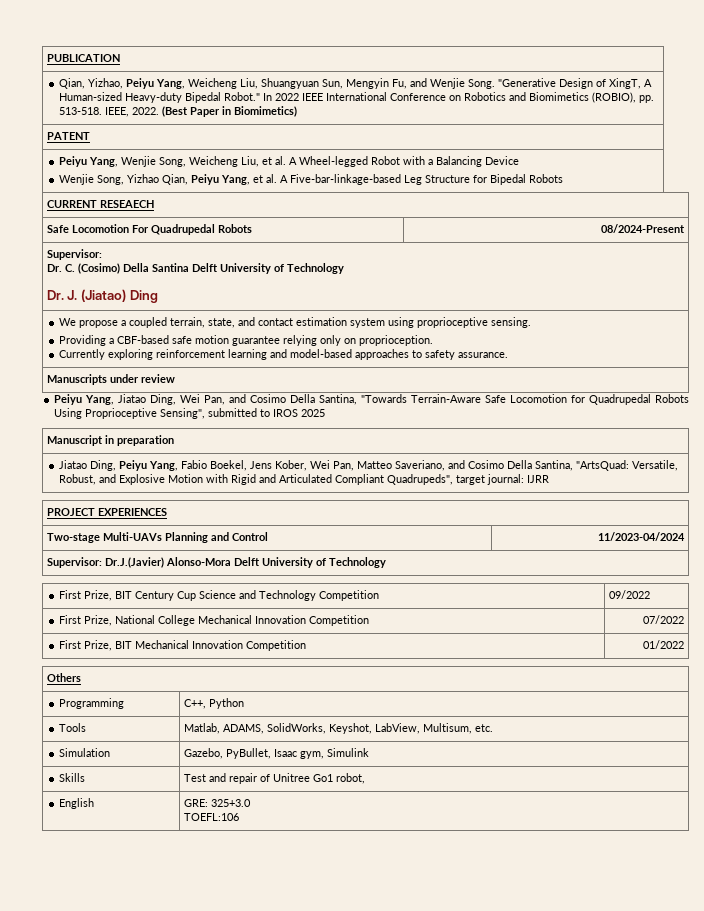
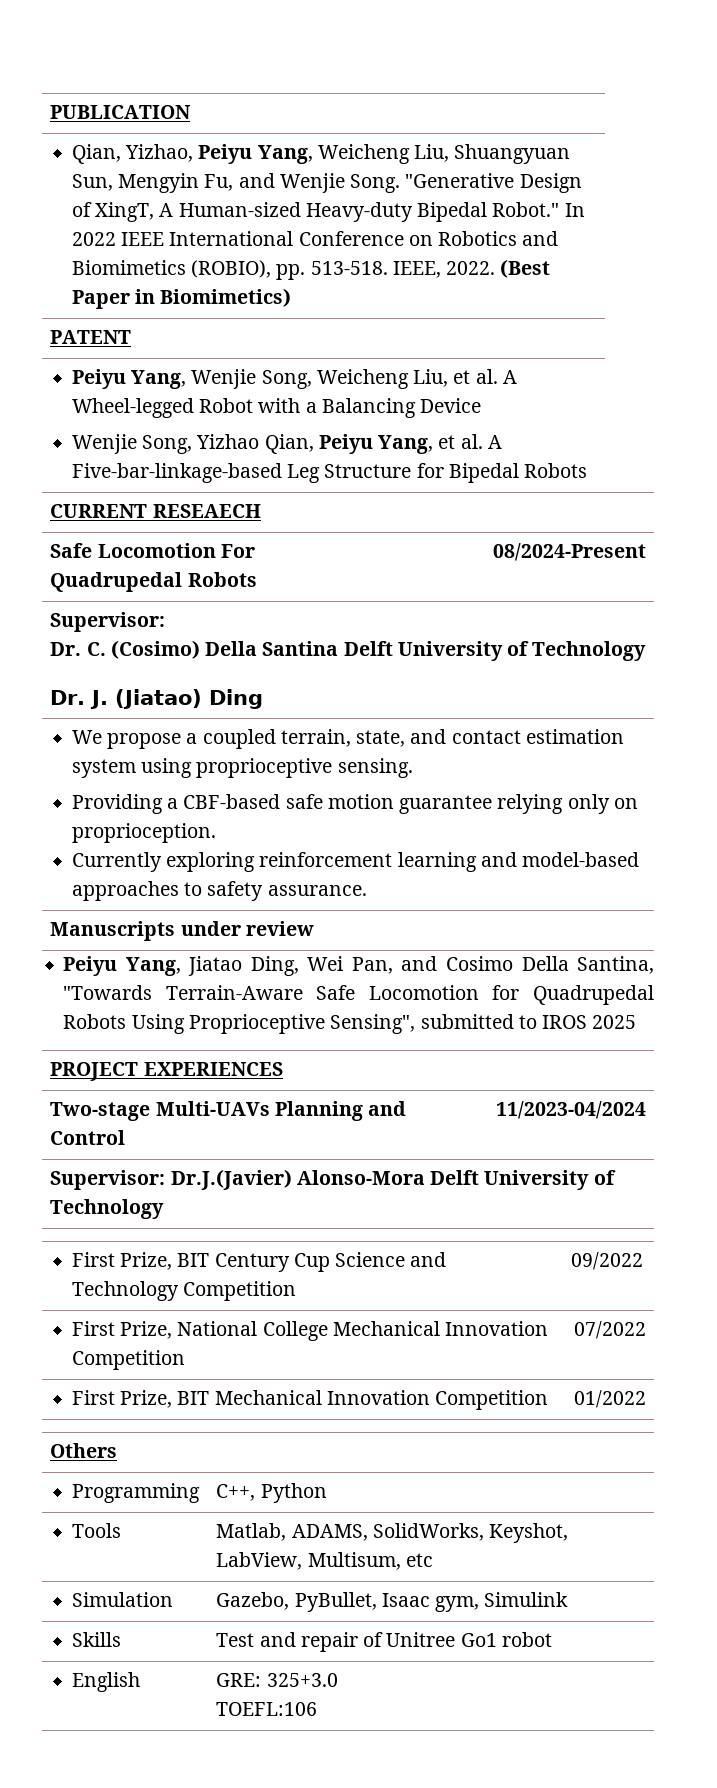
[46,435,174,446] [58,460,678,471] [58,474,549,485] // Manuscript in preparation // Jiatao Ding, Peiyu Yang, Fabio Boekel, Jens Kober, Wei Pan, Matteo Saveriano, and Cosimo Della Santina, "ArtsQuad: Versatile, Robust, and Explosive Motion with Rigid and Articulated Compliant Quadrupeds", target journal: IJRR -> (637, 1022) none
[474,724,493,732] etc. -> [405,1553,433,1567] etc
[335,773,365,784] robot, -> [501,1632,552,1647] robot

